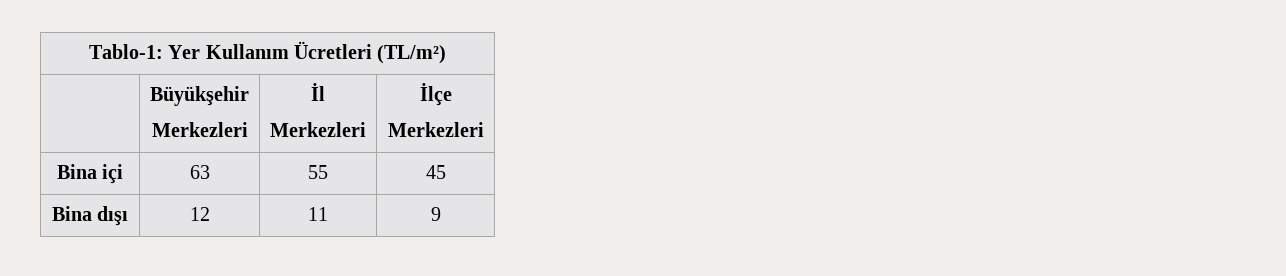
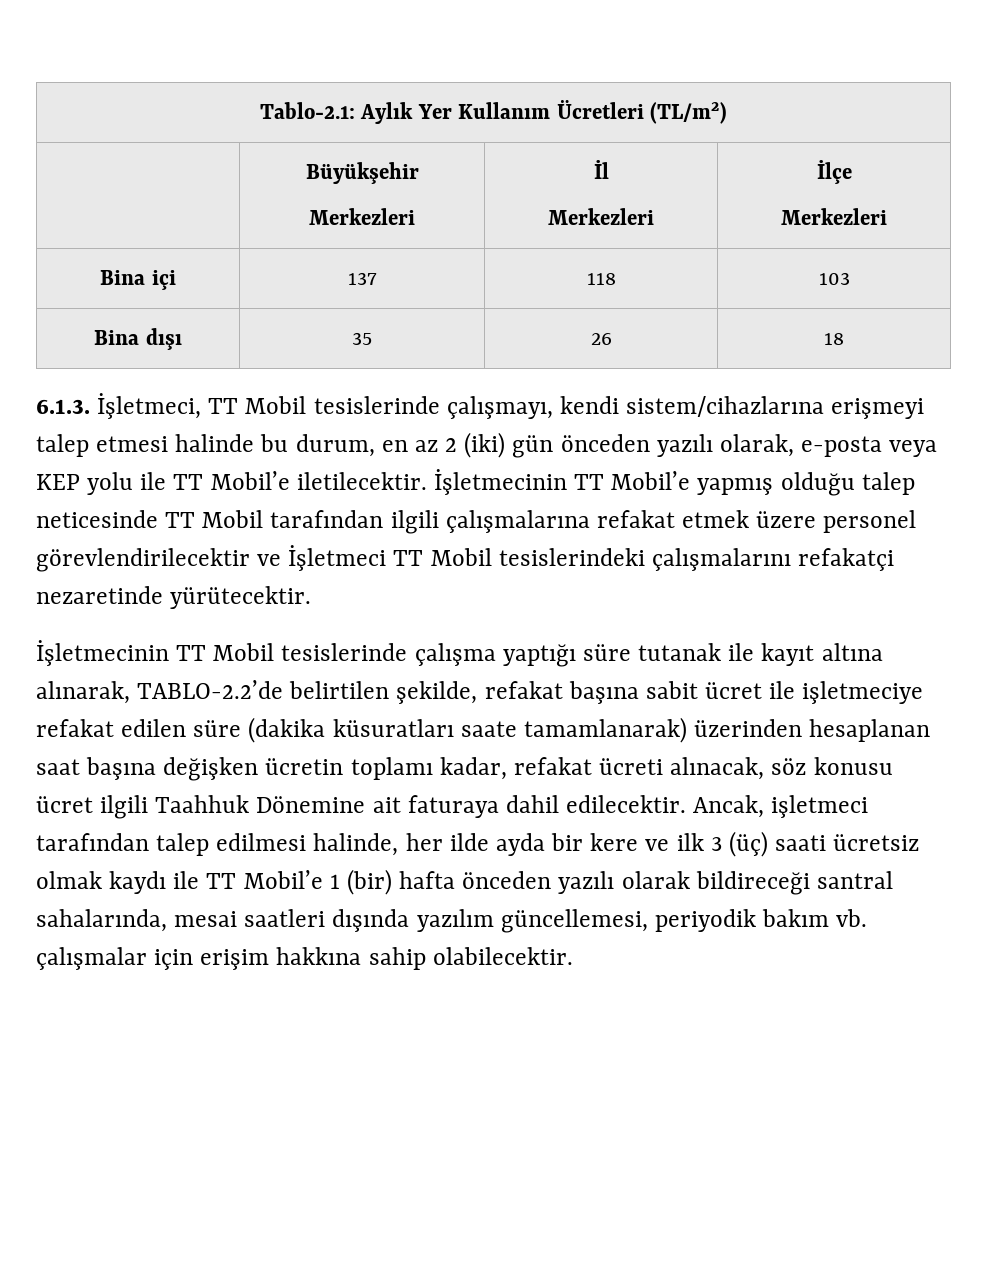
[88,44,163,59] Tablo-1: -> [259,102,414,124] Tablo-2.1: Aylık
[189,165,210,179] [308,165,328,179] [425,165,446,179] 63 | 55 | 45 -> [347,272,377,285] [586,273,616,285] [818,272,850,285] 137 | 118 | 103
[189,207,210,221] [308,207,328,221] [430,207,441,221] 12 | 11 | 9 -> [352,332,372,345] [590,333,612,345] [824,333,844,345] [36,393,925,419] [36,432,938,458] [36,469,915,496] [36,510,917,534] [36,545,895,572] [36,586,312,609] [36,640,883,667] [36,680,924,704] [36,717,931,743] [36,757,893,781] [36,795,869,819] [36,831,920,857] [36,869,893,895] [36,909,868,933] [36,947,573,970] 35 | 26 | 18 // 6.1.3. İşletmeci, TT Mobil tesislerinde çalışmayı, kendi sistem/cihazlarına erişmeyi talep etmesi halinde bu durum, en az 2 (iki) gün önceden yazılı olarak, e-posta veya KEP yolu ile TT Mobil’e iletilecektir. İşletmecinin TT Mobil’e yapmış olduğu talep neticesinde TT Mobil tarafından ilgili çalışmalarına refakat etmek üzere personel görevlendirilecektir ve İşletmeci TT Mobil tesislerindeki çalışmalarını refakatçi nezaretinde yürütecektir. // İşletmecinin TT Mobil tesislerinde çalışma yaptığı süre tutanak ile kayıt altına alınarak, TABLO-2.2’de belirtilen şekilde, refakat başına sabit ücret ile işletmeciye refakat edilen süre (dakika küsuratları saate tamamlanarak) üzerinden hesaplanan saat başına değişken ücretin toplamı kadar, refakat ücreti alınacak, söz konusu ücret ilgili Taahhuk Dönemine ait faturaya dahil edilecektir. Ancak, işletmeci tarafından talep edilmesi halinde, her ilde ayda bir kere ve ilk 3 (üç) saati ücretsiz olmak kaydı ile TT Mobil’e 1 (bir) hafta önceden yazılı olarak bildireceği santral sahalarında, mesai saatleri dışında yazılım güncellemesi, periyodik bakım vb. çalışmalar için erişim hakkına sahip olabilecektir.

